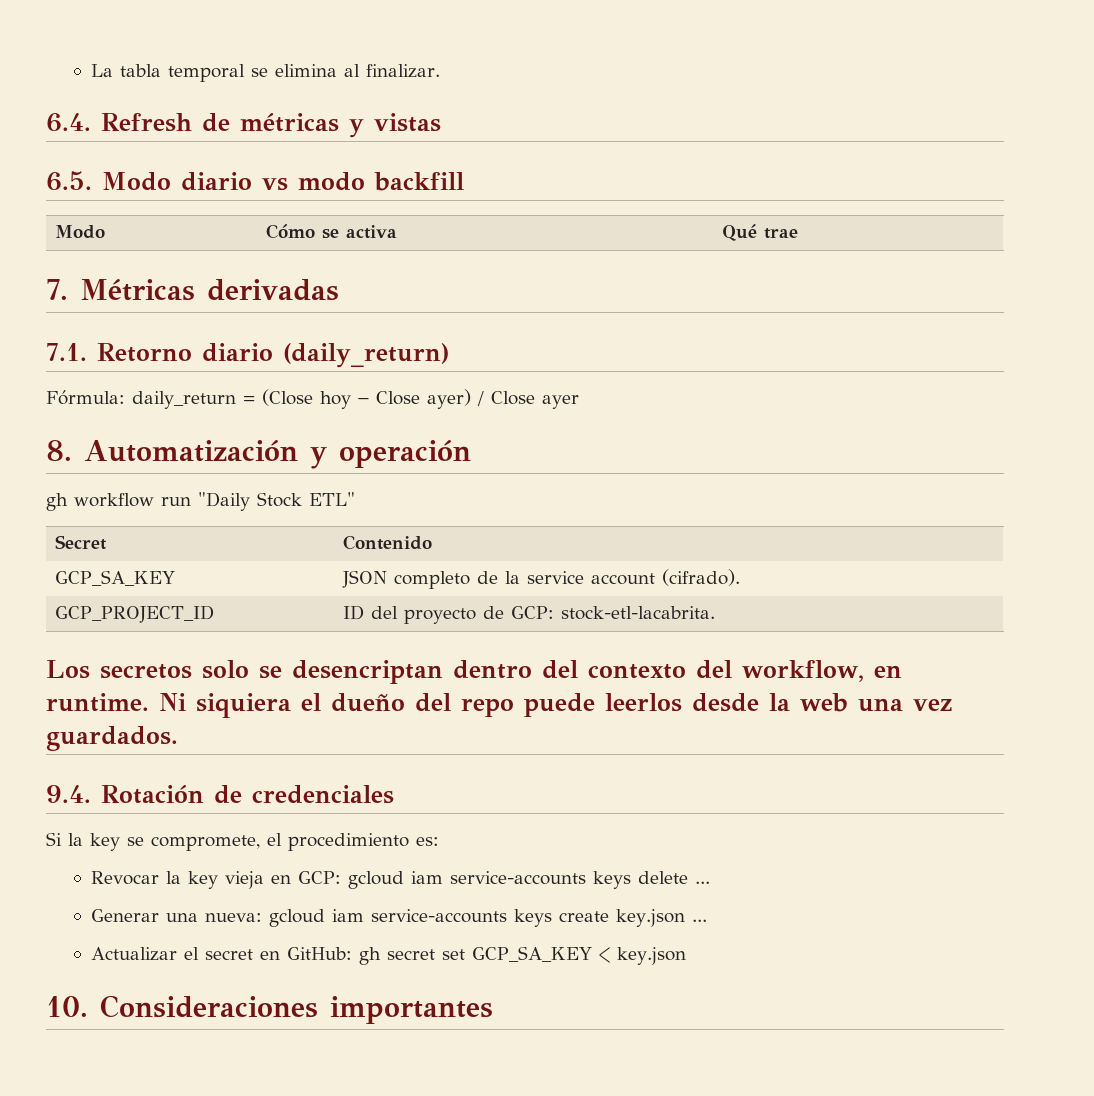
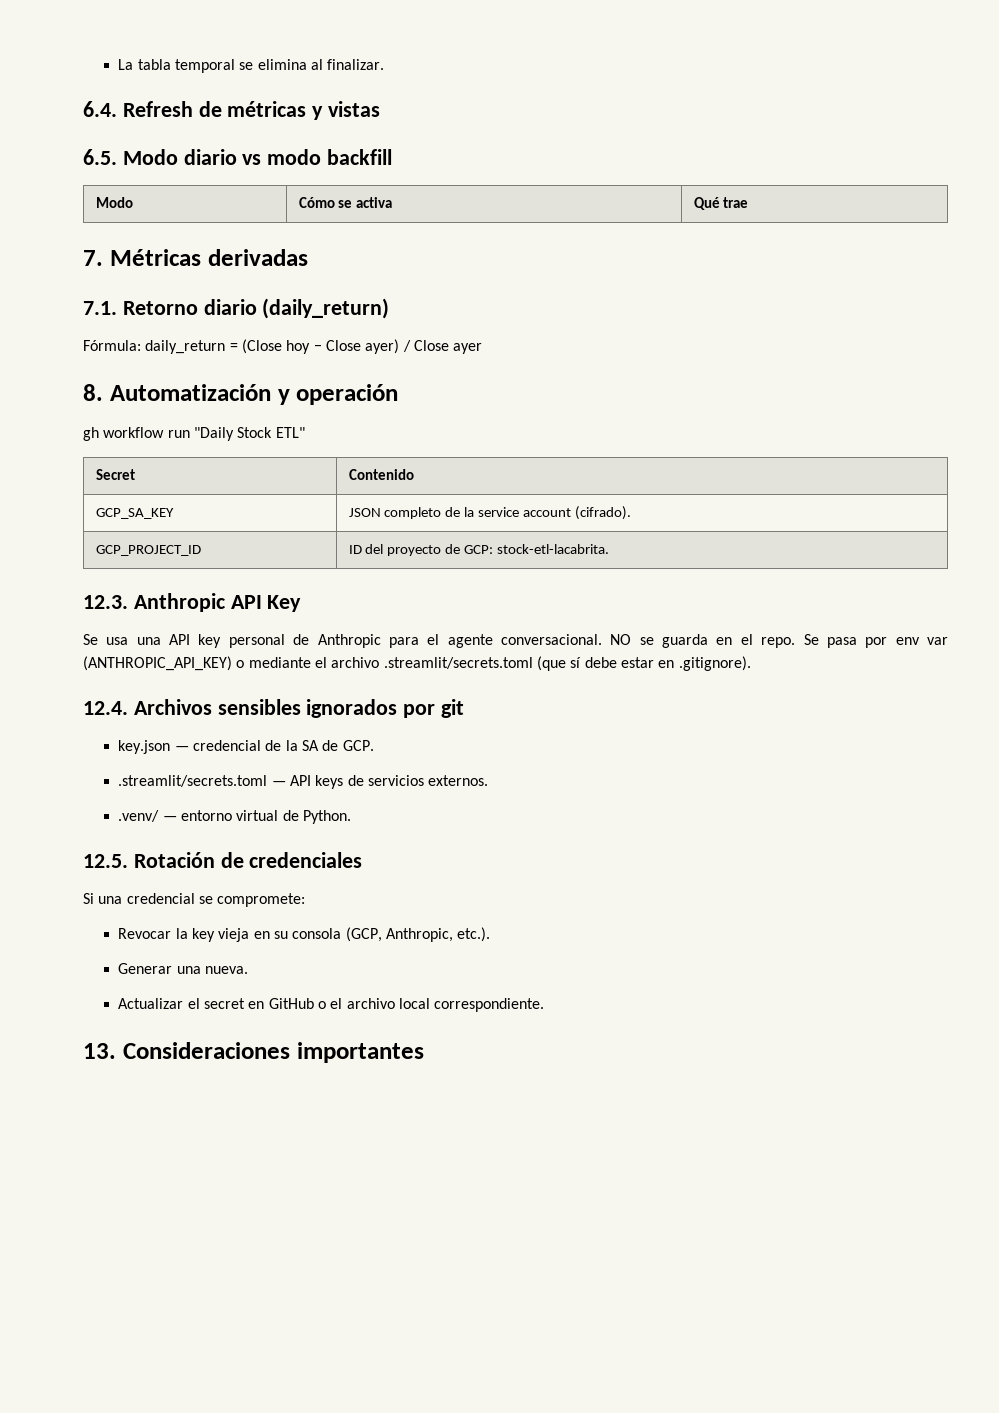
[46,660,902,684] [46,693,952,718] [46,726,178,751] [46,785,394,804] [46,832,439,851] Los secretos solo se desencriptan dentro del contexto del workflow, en runtime. Ni siquiera el dueño del repo puede leerlos desde la web una vez guardados. // 9.4. Rotación de credenciales // Si la key se compromete, el procedimiento es: -> [83,593,302,612] [83,634,949,648] [83,656,751,671] [83,699,465,718] [118,740,374,754] [118,775,489,789] [118,810,351,824] [83,852,363,868] [83,893,306,907] 12.3. Anthropic API Key // Se usa una API key personal de Anthropic para el agente conversacional. NO se guarda en el repo. Se pasa por env var (ANTHROPIC_API_KEY) o mediante el archivo .streamlit/secrets.toml (que sí debe estar en .gitignore). // 12.4. Archivos sensibles ignorados por git // key.json — credencial de la SA de GCP. // .streamlit/secrets.toml — API keys de servicios externos. // .venv/ — entorno virtual de Python. // 12.5. Rotación de credenciales // Si una credencial se compromete:
[298,871,711,889] [91,909,708,927] [91,946,687,965] [46,996,88,1017] GCP: gcloud iam service-accounts keys delete ... // Generar una nueva: gcloud iam service-accounts keys create key.json ... // Actualizar el secret en GitHub: gh secret set GCP_SA_KEY < key.json // 10. -> [273,927,491,942] [118,963,249,974] [118,998,545,1012] [83,1043,116,1059] su consola (GCP, Anthropic, etc.). // Generar una nueva. // Actualizar el secret en GitHub o el archivo local correspondiente. // 13.

